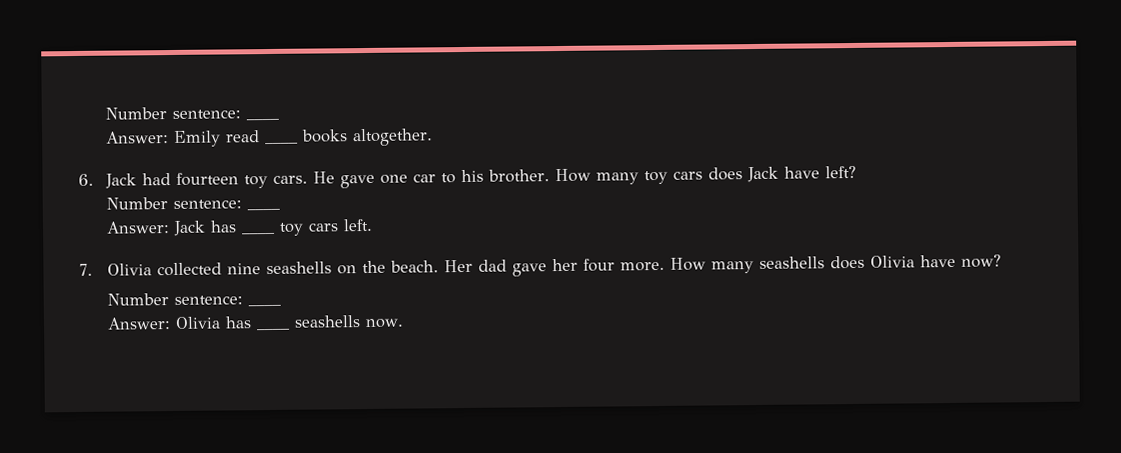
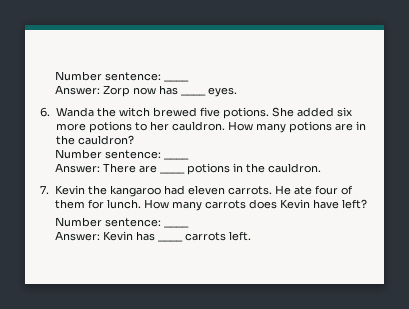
[105,107,280,121] [105,128,434,147] [78,166,780,189] Number sentence: ____ // Answer: Emily read ____ books altogether. // 6. Jack had fourteen toy cars. He gave one car to his brother. How many toy cars does Jack -> [54,71,189,82] [54,85,237,97] [40,107,352,119] [55,121,366,133] [55,135,134,145] [54,149,189,160] [54,163,321,175] [40,185,353,197] [54,199,310,211] Number sentence: ____ // Answer: Zorp now has ____ eyes. // 6. Wanda the witch brewed five potions. She added six more potions to her cauldron. How many potions are in the cauldron? // Number sentence: ____ // Answer: There are ____ potions in the cauldron. // 7. Kevin the kangaroo had eleven carrots. He ate four of them for lunch. How many carrots does Kevin
[173,220,340,236] Jack has ____ toy cars -> [102,231,226,242] Kevin has ____ carrots
[79,254,1002,277] [107,293,282,307] [107,315,405,331] // 7. Olivia collected nine seashells on the beach. Her dad gave her four more. How many seashells does Olivia have now? // Number sentence: ____ // Answer: Olivia has ____ seashells now. -> (251, 236) none

